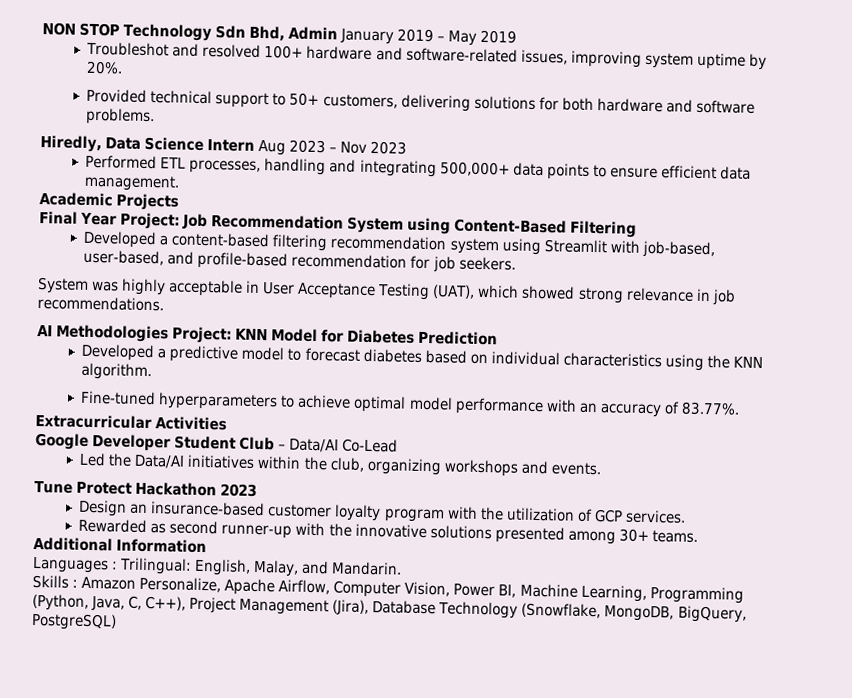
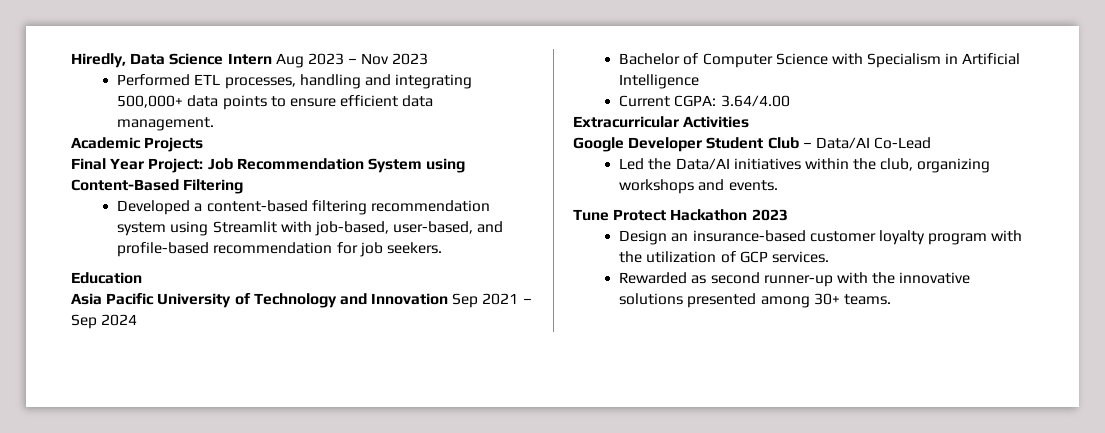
[42,22,518,46] [86,41,767,71] [86,60,124,75] [86,88,755,114] [85,107,156,126] NON STOP Technology Sdn Bhd, Admin January 2019 – May 2019 // Troubleshot and resolved 100+ hardware and software-related issues, improving system uptime by 20%. // Provided technical support to 50+ customers, delivering solutions for both hardware and software problems. // -> (71, 60) none
[37,277,736,306] [37,296,164,312] [37,324,499,346] [81,343,763,371] [81,362,153,381] [80,390,740,418] System was highly acceptable in User Acceptance Testing (UAT), which showed strong relevance in job recommendations. // AI Methodologies Project: KNN Model for Diabetes Prediction // Developed a predictive model to forecast diabetes based on individual characteristics using the KNN algorithm. // Fine-tuned hyperparameters to achieve optimal model performance with an accuracy of 83.77%. -> [71,272,142,284] [71,293,532,308] [71,314,138,329] [619,53,1021,68] [619,74,700,89] [619,95,790,107] Education // Asia Pacific University of Technology and Innovation Sep 2021 – Sep 2024 // Bachelor of Computer Science with Specialism in Artificial Intelligence // Current CGPA: 3.64/4.00
[33,536,208,554] [32,556,403,577] [32,574,744,604] [32,593,747,623] [31,612,117,631] // Additional Information // Languages : Trilingual: English, Malay, and Mandarin. // Skills : Amazon Personalize, Apache Airflow, Computer Vision, Power BI, Machine Learning, Programming (Python, Java, C, C++), Project Management (Jira), Database Technology (Snowflake, MongoDB, BigQuery, PostgreSQL) -> (891, 299) none

